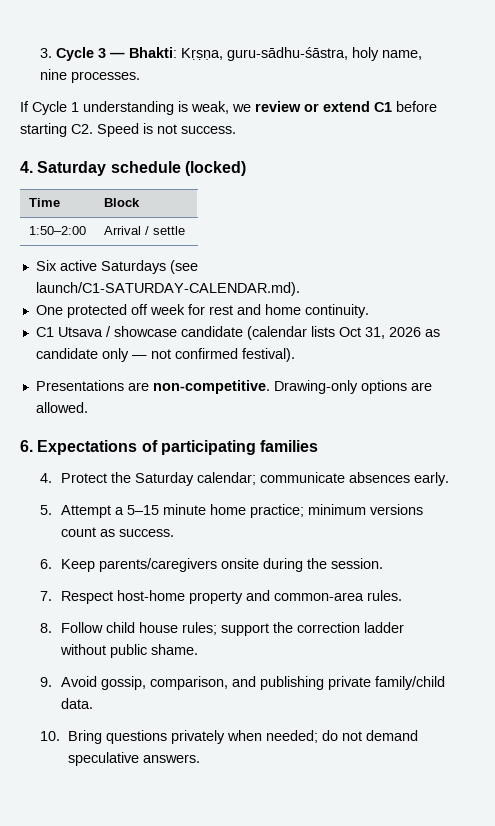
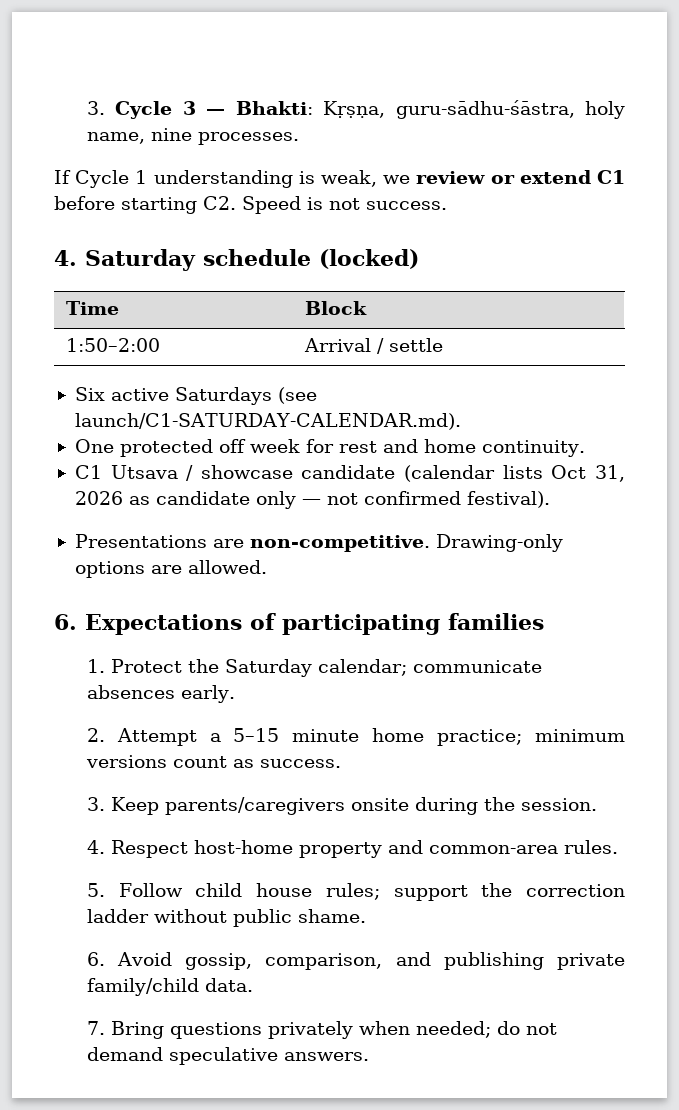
[40,473,53,483] 4. -> [86,659,105,673] 1.
[40,505,53,515] 5. -> [86,728,105,742] 2.
[40,559,53,569] 6. -> [86,797,105,811] 3.
[40,591,53,601] 7. -> [86,840,105,854] 4.
[40,623,53,633] 8. -> [86,883,105,897] 5.
[40,677,53,687] 9. -> [86,952,105,966] 6.
[40,731,61,741] 10. -> [86,1021,105,1035] 7.

